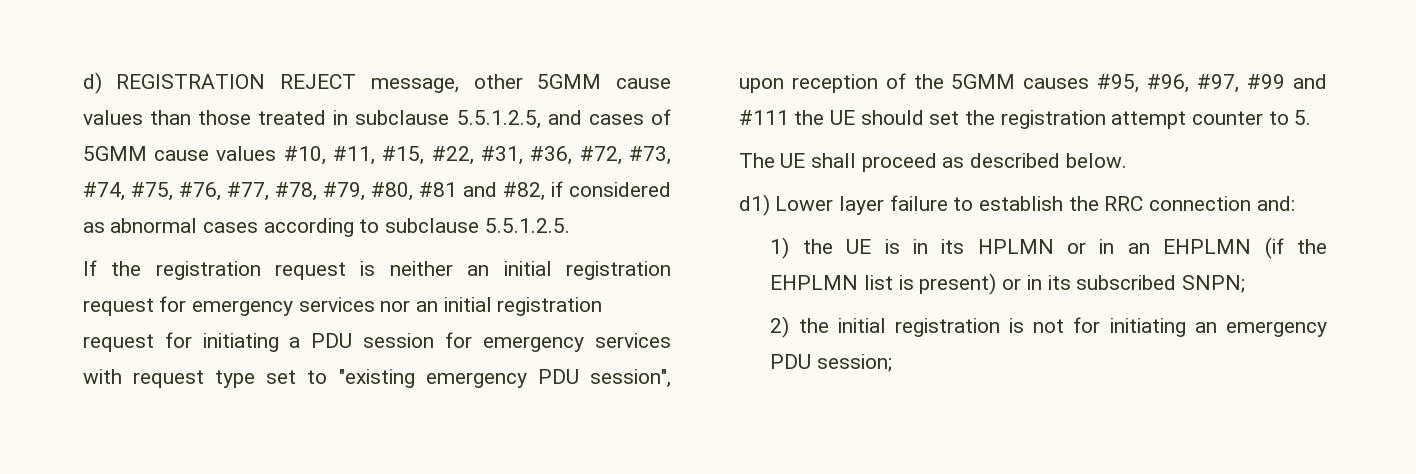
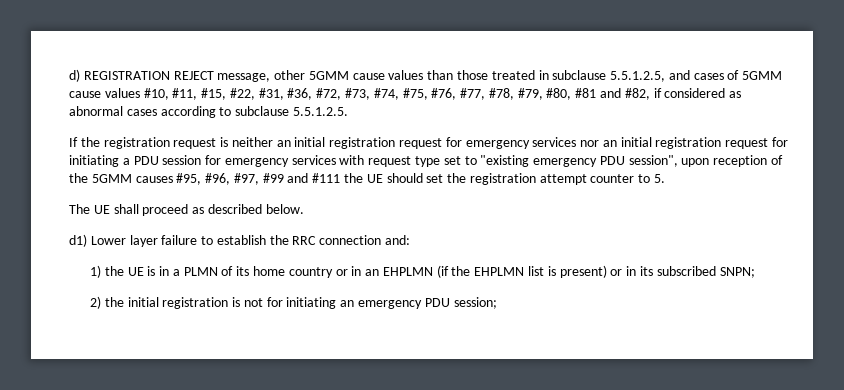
[941,239,1054,254] its HPLMN -> [172,266,333,278] a PLMN of its home country

